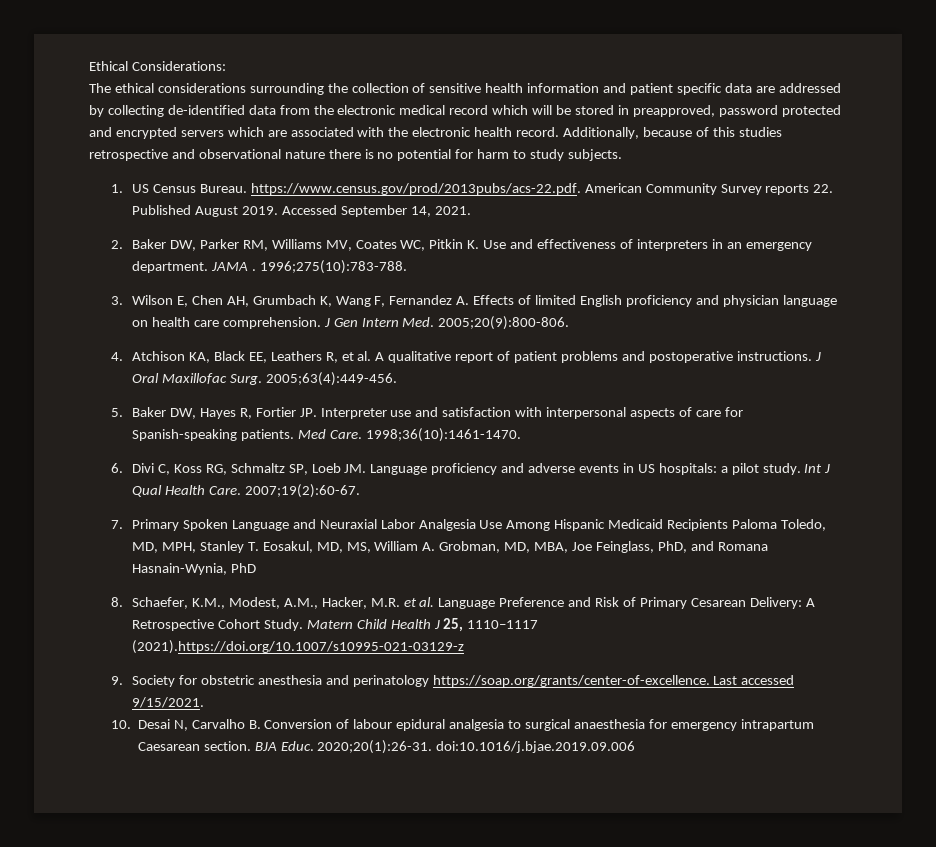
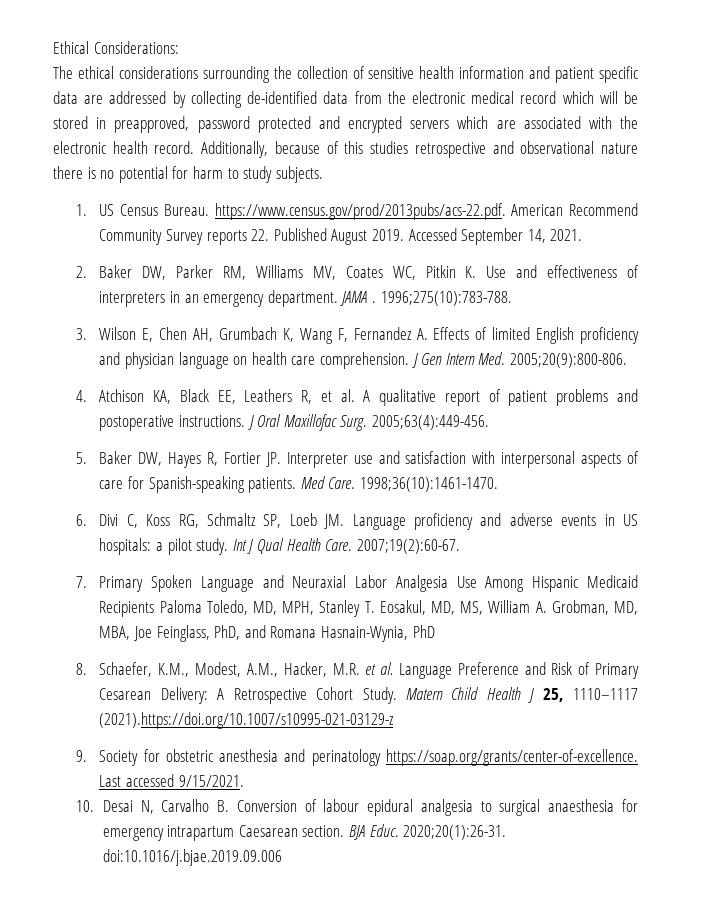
(642, 188) none -> [568,203,638,216] Recommend

